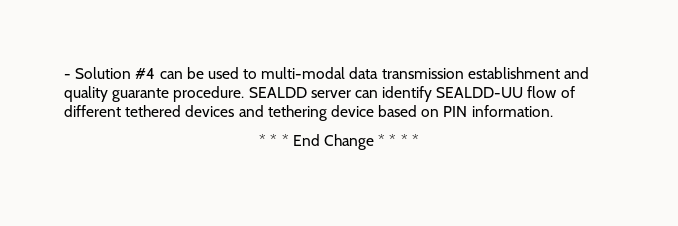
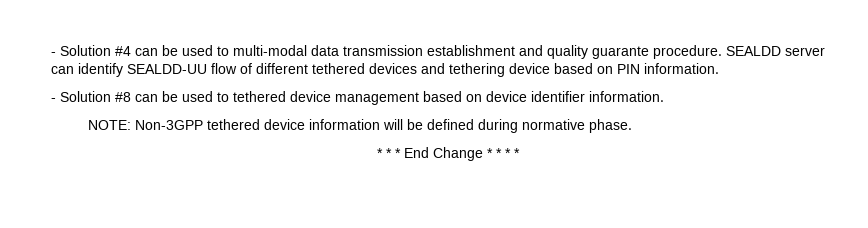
(553, 111) none -> [51,91,664,105] [87,119,632,133] // - Solution #8 can be used to tethered device management based on device identifier information. // NOTE: Non-3GPP tethered device information will be defined during normative phase.

